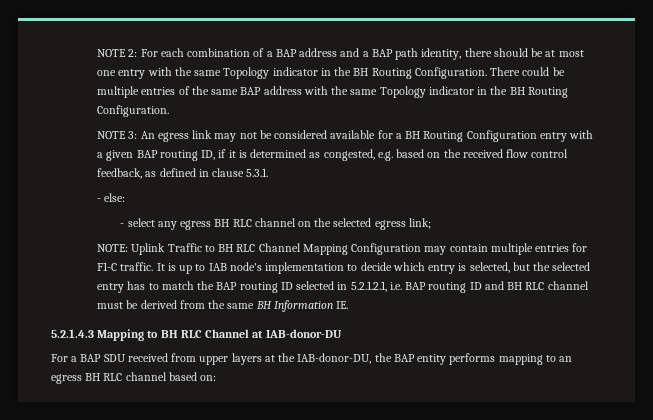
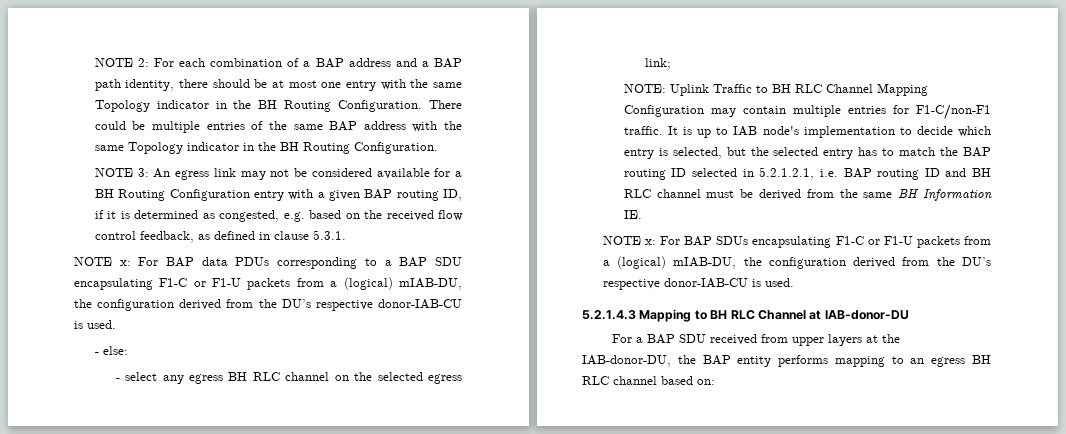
(269, 172) none -> [73,257,462,269] [73,277,463,290] [73,299,462,311] [73,320,116,329] // NOTE x: For BAP data PDUs corresponding to a BAP SDU encapsulating F1-C or F1-U packets from a (logical) mIAB-DU, the configuration derived from the DU’s respective donor-IAB-CU is used.
[97,262,118,271] F1-C -> [916,104,992,120] F1-C/non-F1
(349, 305) none -> [602,236,991,248] [602,256,991,269] [602,278,794,290] // NOTE x: For BAP SDUs encapsulating F1-C or F1-U packets from a (logical) mIAB-DU, the configuration derived from the DU’s respective donor-IAB-CU is used.

